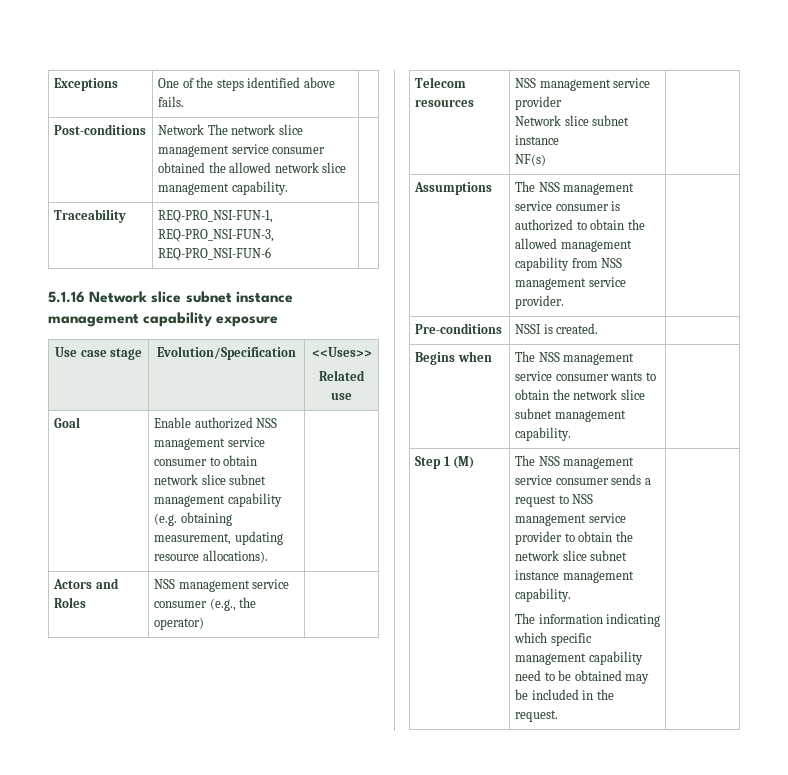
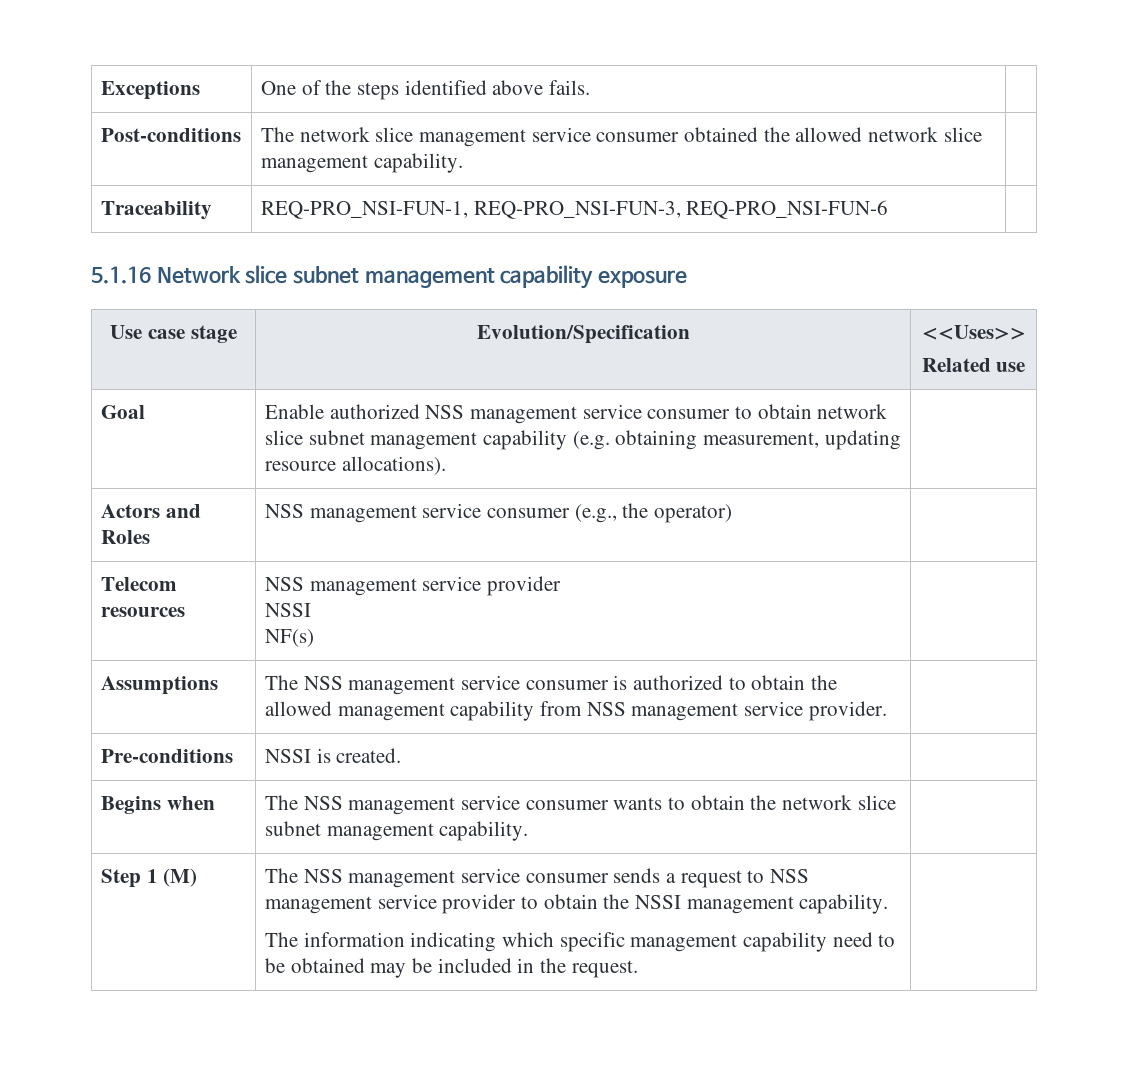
[157,124,204,135] Network -> (241, 135) none
[235,291,293,303] instance -> (360, 275) none
[514,115,630,126] [514,135,559,145] Network slice subnet instance -> [264,603,311,617] NSSI
[514,550,628,561] [514,570,559,580] network slice subnet instance -> [635,895,682,909] NSSI

